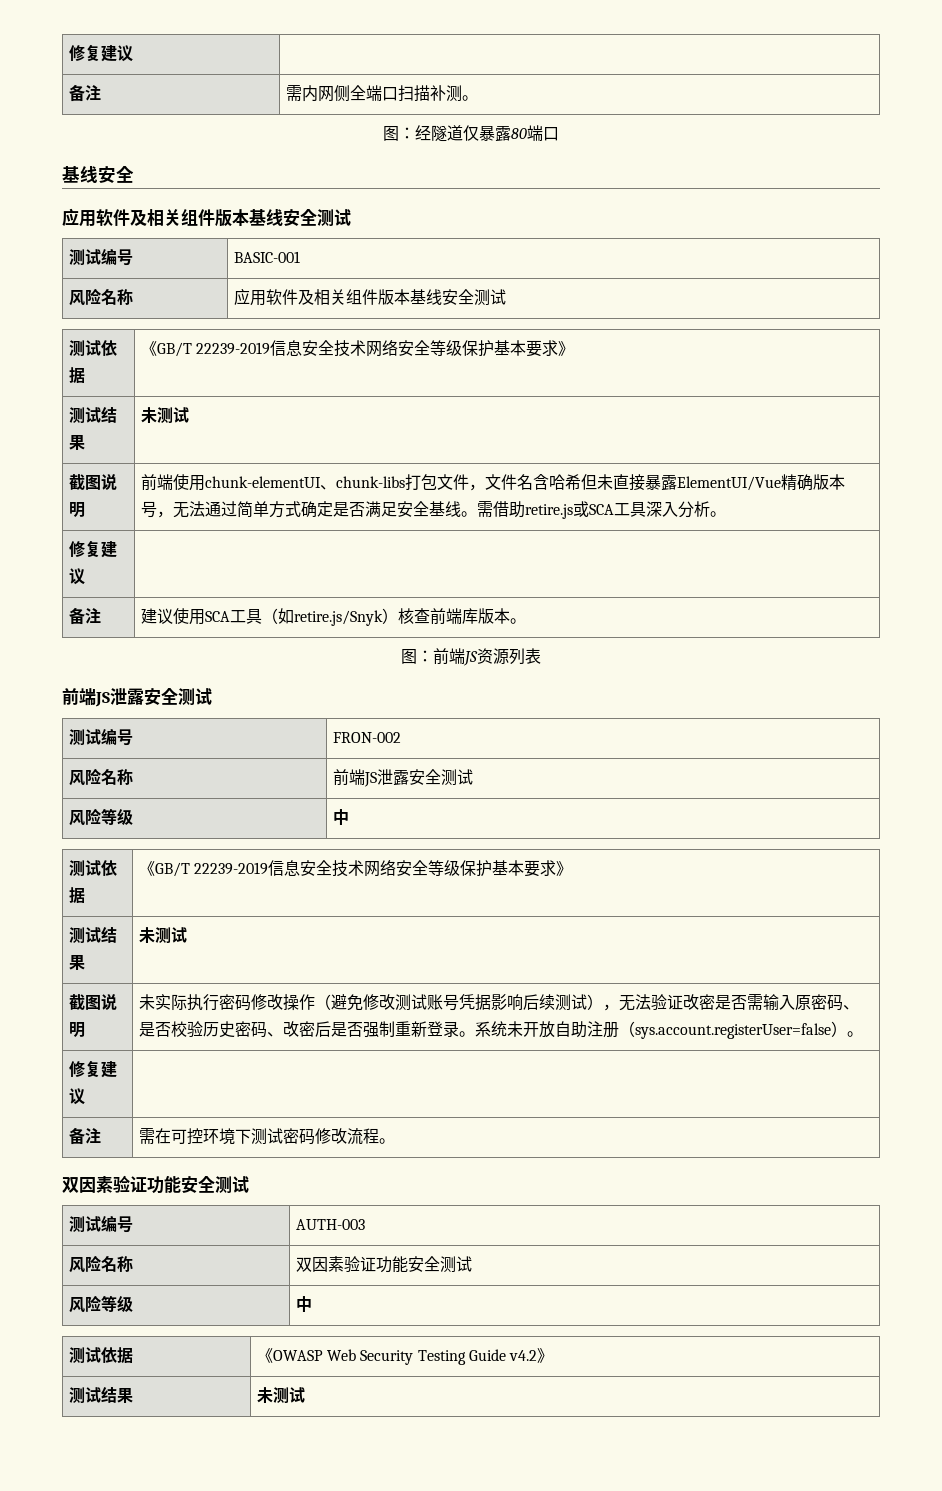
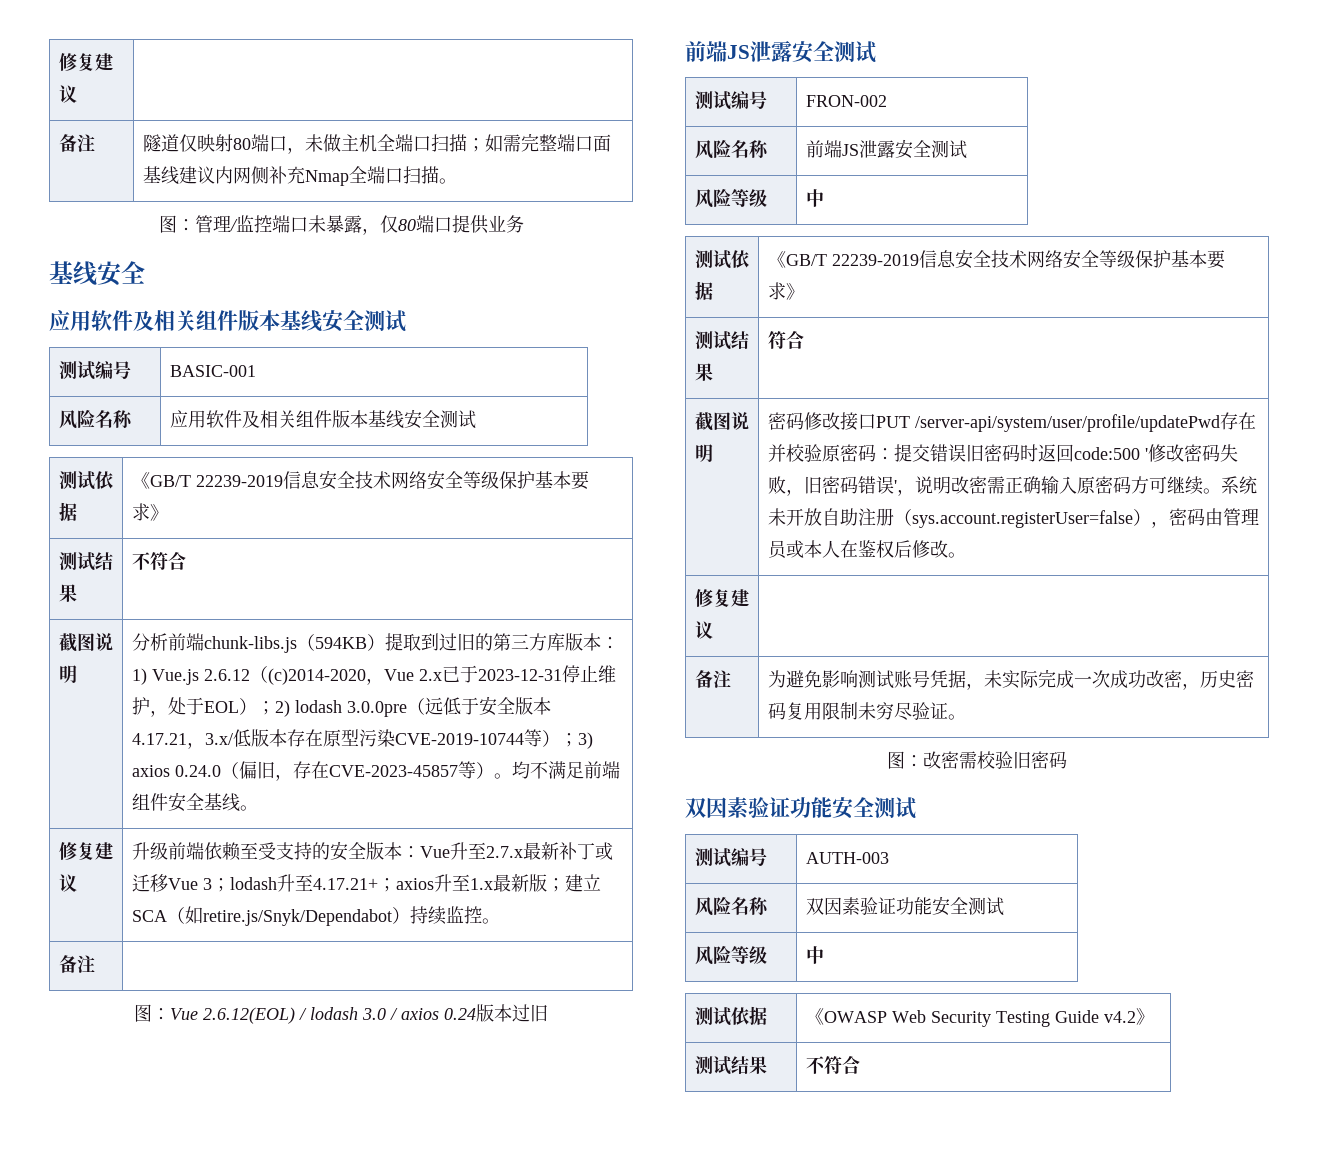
[68,44,133,62] [68,84,101,102] [285,85,478,102] [383,125,559,142] 修复建议 | // 备注 | 需内网侧全端口扫描补测。 // 图：经隧道仅暴露80端口 -> [58,53,113,71] [58,85,77,103] [58,134,95,152] [142,133,611,154] [142,166,457,186] [158,215,524,235] 修复建议 | // 备注 | 隧道仅映射80端口，未做主机全端口扫描；如需完整端口面基线建议内网侧补充Nmap全端口扫描。 // 图：管理/监控端口未暴露，仅80端口提供业务
[140,407,189,423] [68,474,117,490] [68,502,85,518] [140,474,845,491] [140,501,726,519] [68,540,117,558] [68,568,85,585] [68,607,101,625] [140,608,526,626] [401,648,541,666] 未测试 // 截图说明 | 前端使用chunk-elementUI、chunk-libs打包文件，文件名含哈希但未直接暴露ElementUI/Vue精确版本号，无法通过简单方式确定是否满足安全基线。需借助retire.js或SCA工具深入分析。 // 修复建议 | // 备注 | 建议使用SCA工具（如retire.js/Snyk）核查前端库版本。 // 图：前端JS资源列表 -> [131,552,186,570] [58,633,113,652] [58,665,77,683] [131,633,619,653] [131,665,616,685] [131,696,551,717] [131,729,593,749] [131,761,620,781] [131,792,258,812] [58,842,113,860] [58,874,77,892] [131,841,613,861] [131,874,601,892] [131,906,500,926] [58,955,95,973] [134,1004,548,1024] 不符合 // 截图说明 | 分析前端chunk-libs.js（594KB）提取到过旧的第三方库版本：1) Vue.js 2.6.12（(c)2014-2020，Vue 2.x已于2023-12-31停止维护，处于EOL）；2) lodash 3.0.0pre（远低于安全版本4.17.21，3.x/低版本存在原型污染CVE-2019-10744等）；3) axios 0.24.0（偏旧，存在CVE-2023-45857等）。均不满足前端组件安全基线。 // 修复建议 | 升级前端依赖至受支持的安全版本：Vue升至2.7.x最新补丁或迁移Vue 3；lodash升至4.17.21+；axios升至1.x最新版；建立SCA（如retire.js/Snyk/Dependabot）持续监控。 // 备注 | // 图：Vue 2.6.12(EOL) / lodash 3.0 / axios 0.24版本过旧
[138,927,187,943] [68,994,117,1010] [68,1022,85,1038] [138,994,859,1011] [138,1021,459,1038] 未测试 // 截图说明 | 未实际执行密码修改操作（避免修改测试账号凭据影响后续测试），无法验证改密是否需输入原密码、是否校验历史密码、改密后是否强制重新登录 -> [767,331,804,349] [694,412,749,431] [694,444,713,462] [767,412,1256,432] [767,444,1238,462] [767,476,1203,496] 符合 // 截图说明 | 密码修改接口PUT /server-api/system/user/profile/updatePwd存在并校验原密码：提交错误旧密码时返回code:500 '修改密码失败，旧密码错误'，说明改密需正确输入原密码方可继续
[846,1031,863,1037] [68,1060,117,1078] [68,1088,85,1105] [68,1127,101,1145] [138,1128,395,1145] 。 // 修复建议 | // 备注 | 需在可控环境下测试密码修改流程。 -> [1150,508,1259,528] [767,540,966,559] [694,589,749,607] [694,621,713,639] [694,670,731,688] [767,669,1254,690] [767,702,966,721] [887,751,1067,769] ，密码由管理员或本人在鉴权后修改。 // 修复建议 | // 备注 | 为避免影响测试账号凭据，未实际完成一次成功改密，历史密码复用限制未穷尽验证。 // 图：改密需校验旧密码
[256,1387,305,1403] 未测试 -> [805,1056,860,1074] 不符合

